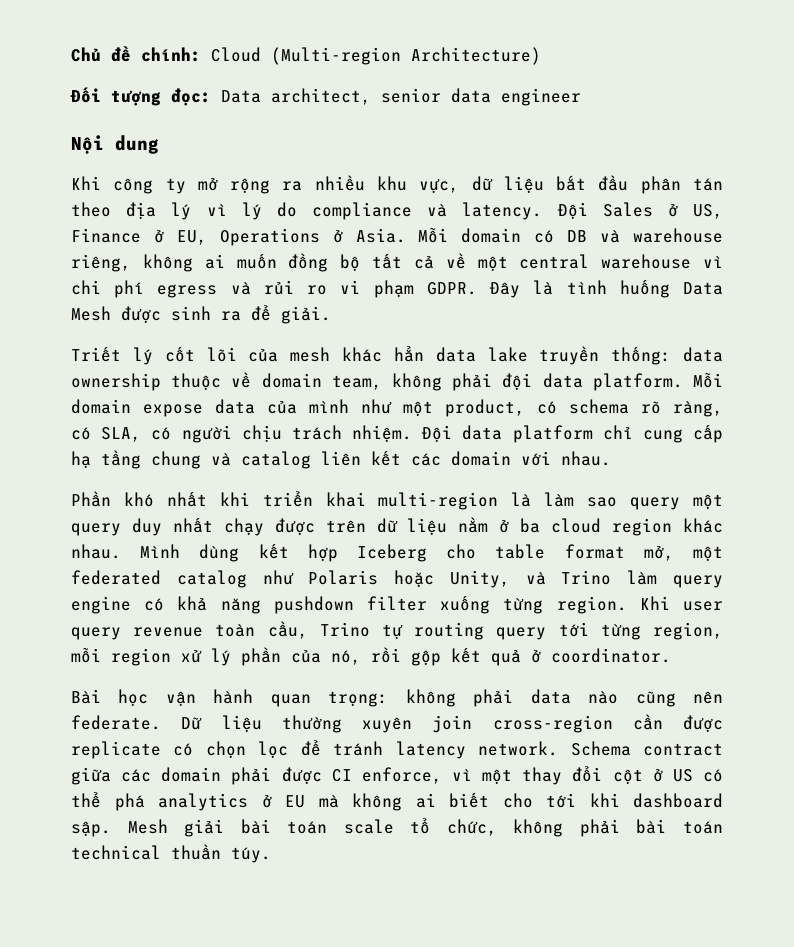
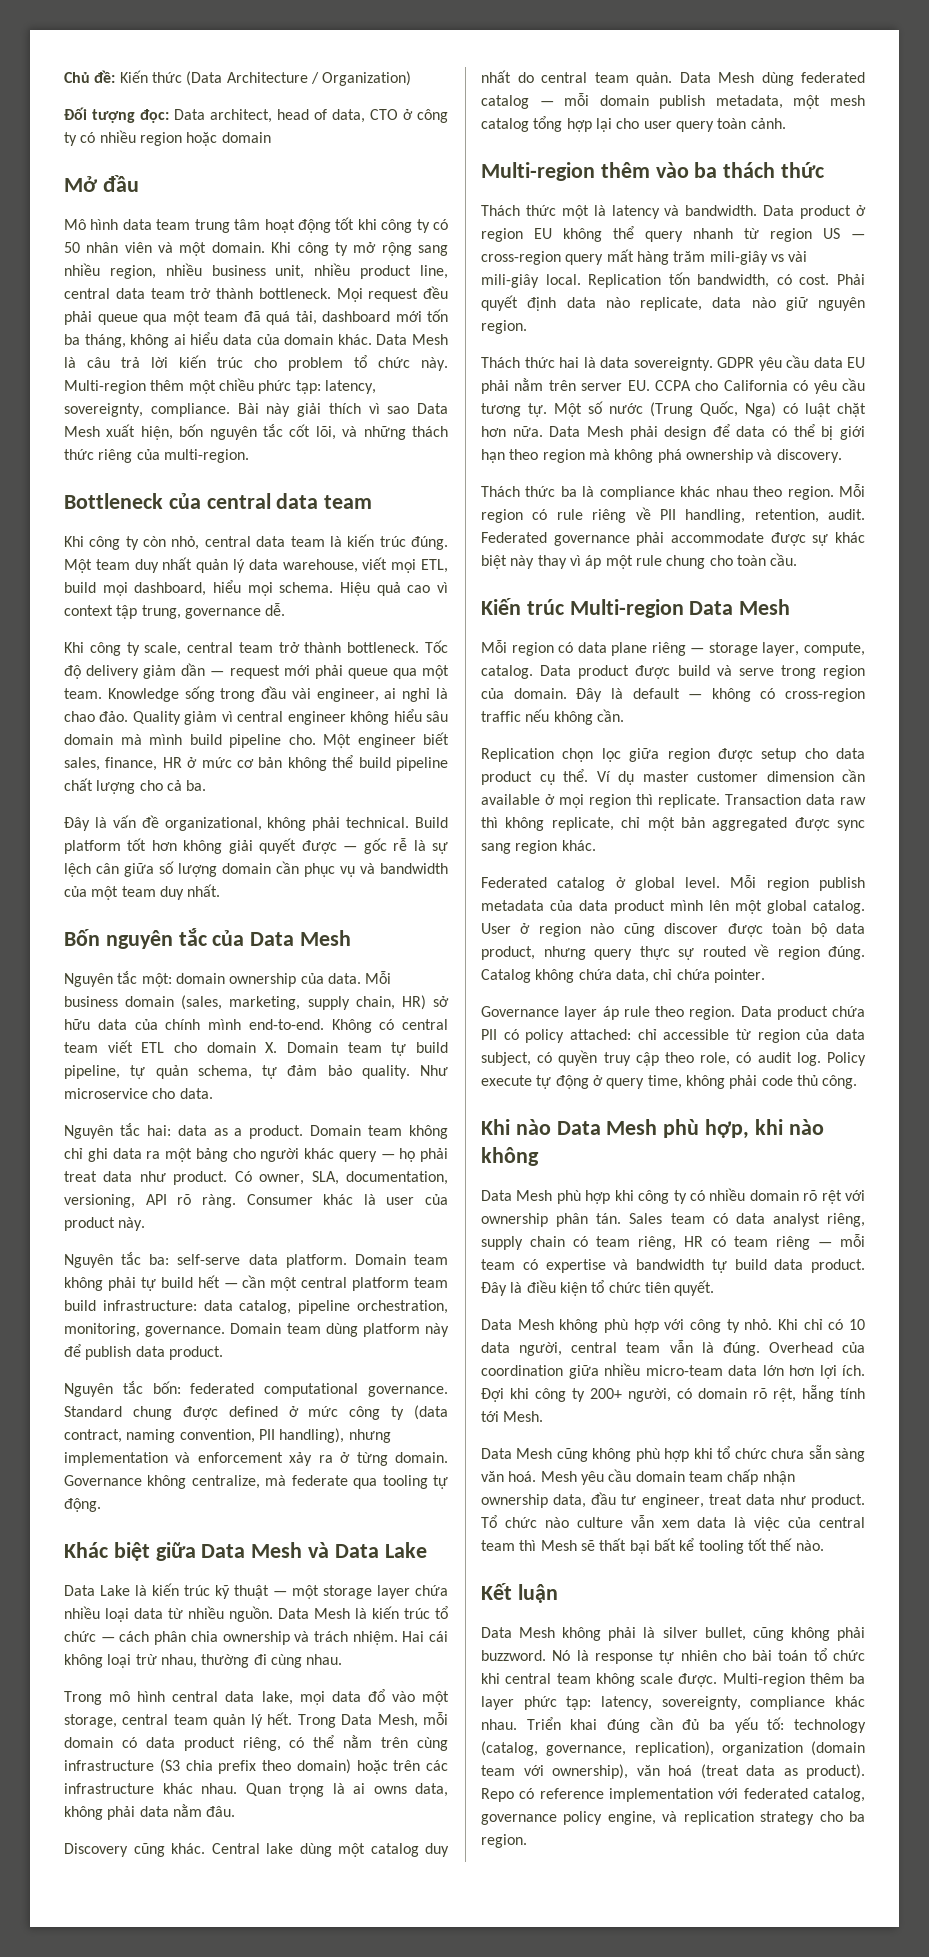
[111,46,541,65] đề chính: Cloud (Multi-region Architecture) -> [94,70,412,86] đề: Kiến thức (Data Architecture / Organization)
[381,88,581,106] [71,135,159,154] senior data engineer // Nội dung // -> [277,109,448,123] [64,130,271,146] [64,175,139,192] [64,217,449,233] [64,242,265,256] head of data, CTO ở công ty có nhiều region hoặc domain // Mở đầu // Mô hình data team trung tâm hoạt động tốt khi công ty có 50 nhân viên và một domain.
[282,175,724,194] [71,202,723,220] [71,227,723,246] [71,253,723,272] [71,280,723,298] [71,305,331,324] [71,346,723,365] [71,372,723,391] [71,399,723,417] [71,425,723,443] [71,450,611,469] [71,491,723,510] [71,517,723,536] [71,544,723,562] [71,570,723,588] [71,596,723,614] [71,621,723,640] [71,647,671,666] [71,689,723,707] [71,714,723,733] [71,740,724,759] [71,766,723,785] [71,792,723,811] [71,818,723,837] [71,844,271,863] ra nhiều khu vực, dữ liệu bắt đầu phân tán theo địa lý vì lý do compliance và latency. Đội Sales ở US, Finance ở EU, Operations ở Asia. Mỗi domain có DB và warehouse riêng, không ai muốn đồng bộ tất cả về một central warehouse vì chi phí egress và rủi ro vi phạm GDPR. Đây là tình huống Data Mesh được sinh ra để giải. // Triết lý cốt lõi của mesh khác hẳn data lake truyền thống: data ownership thuộc về domain team, không phải đội data platform. Mỗi domain expose data của mình như một product, có schema rõ ràng, có SLA, có người chịu trách nhiệm. Đội data platform chỉ cung cấp hạ tầng chung và catalog liên kết các domain với nhau. // Phần khó nhất khi triển khai multi-region là làm sao query một query duy nhất chạy được trên dữ liệu nằm ở ba cloud region khác nhau. Mình dùng kết hợp Iceberg cho table format mở, một federated catalog như Polaris hoặc Unity, và Trino làm query engine có khả năng pushdown filter xuống từng region. Khi user query revenue toàn cầu, Trino tự routing query tới từng region, mỗi region xử lý phần của nó, rồi gộp kết quả ở coordinator. // Bài học vận hành quan trọng: không phải data nào cũng nên federate. Dữ liệu thường xuyên join cross-region cần được replicate có chọn lọc để tránh latency network. Schema contract giữa các domain phải được CI enforce, vì một thay đổi cột ở US có thể phá analytics ở EU mà không ai biết cho tới khi dashboard sập. Mesh giải bài toán scale tổ chức, không phải bài toán technical thuần túy. -> [418,245,449,256] [64,263,448,279] [64,286,448,302] [64,309,448,325] [64,332,449,348] [64,355,448,371] [64,378,376,394] [64,403,448,417] [64,424,448,440] [64,449,249,463] [64,493,373,509] [64,534,449,550] [64,557,449,573] [64,580,449,596] [64,603,286,619] [64,640,448,656] [64,663,449,679] [64,686,448,702] [64,709,449,725] [64,732,449,748] [64,755,448,771] [64,778,207,794] [64,815,448,831] [64,838,448,854] [64,861,448,877] [64,884,221,900] [64,928,352,949] [64,971,392,987] [64,995,450,1010] [64,1019,448,1033] [64,1040,449,1056] [64,1065,448,1079] [64,1088,213,1099] [64,1123,448,1139] [64,1148,448,1162] [64,1171,448,1185] [64,1194,448,1208] [64,1217,146,1231] [64,1252,448,1268] [64,1275,448,1291] [64,1300,449,1314] [64,1323,450,1337] [64,1344,223,1360] [64,1381,449,1397] [64,1405,448,1420] [64,1428,391,1443] [64,1452,448,1466] [64,1475,448,1489] [64,1498,101,1512] [64,1542,427,1561] [64,1583,448,1599] [64,1606,448,1622] [64,1631,448,1645] [64,1654,343,1668] [64,1689,450,1705] [64,1712,449,1728] [64,1735,449,1751] [64,1759,448,1774] [64,1783,448,1797] [64,1804,236,1820] [64,1843,449,1857] [481,70,865,86] [481,93,865,109] [481,116,786,132] [481,162,825,181] [481,205,866,219] [481,226,865,242] [481,249,808,265] [481,272,865,288] [481,295,865,311] [481,320,527,334] [481,355,865,371] [481,378,865,394] [481,401,866,417] [481,424,865,440] [481,449,842,463] [481,484,865,500] [481,507,865,523] [481,532,866,546] [481,553,798,569] [481,598,791,618] [481,640,865,656] [481,665,865,679] [481,688,865,702] [481,709,624,725] [481,748,865,762] [481,769,865,785] [481,794,866,808] [481,817,865,831] [481,840,596,854] [481,875,865,891] [481,900,865,914] [481,923,865,937] [481,944,865,960] [481,969,765,983] [481,1006,865,1020] [481,1029,865,1043] [481,1050,866,1066] [481,1075,858,1089] [481,1119,824,1139] [481,1147,539,1166] [481,1188,865,1204] [481,1213,865,1227] [481,1234,865,1250] [481,1259,865,1273] [481,1280,715,1296] [481,1319,865,1333] [481,1340,865,1356] [481,1363,865,1379] [481,1385,865,1402] [481,1411,544,1422] [481,1445,865,1462] [481,1469,795,1485] [481,1492,865,1508] [481,1515,865,1531] [481,1538,824,1554] [481,1583,558,1603] [481,1627,865,1641] [481,1648,865,1664] [481,1673,865,1687] [481,1696,865,1710] [481,1717,866,1733] [481,1741,865,1756] [481,1764,865,1779] [481,1788,865,1802] [481,1811,865,1825] [481,1834,527,1848] sang nhiều region, nhiều business unit, nhiều product line, central data team trở thành bottleneck. Mọi request đều phải queue qua một team đã quá tải, dashboard mới tốn ba tháng, không ai hiểu data của domain khác. Data Mesh là câu trả lời kiến trúc cho problem tổ chức này. Multi-region thêm một chiều phức tạp: latency, sovereignty, compliance. Bài này giải thích vì sao Data Mesh xuất hiện, bốn nguyên tắc cốt lõi, và những thách thức riêng của multi-region. // Bottleneck của central data team // Khi công ty còn nhỏ, central data team là kiến trúc đúng. Một team duy nhất quản lý data warehouse, viết mọi ETL, build mọi dashboard, hiểu mọi schema. Hiệu quả cao vì context tập trung, governance dễ. // Khi công ty scale, central team trở thành bottleneck. Tốc độ delivery giảm dần — request mới phải queue qua một team. Knowledge sống trong đầu vài engineer, ai nghỉ là chao đảo. Quality giảm vì central engineer không hiểu sâu domain mà mình build pipeline cho. Một engineer biết sales, finance, HR ở mức cơ bản không thể build pipeline chất lượng cho cả ba. // Đây là vấn đề organizational, không phải technical. Build platform tốt hơn không giải quyết được — gốc rễ là sự lệch cân giữa số lượng domain cần phục vụ và bandwidth của một team duy nhất. // Bốn nguyên tắc của Data Mesh // Nguyên tắc một: domain ownership của data. Mỗi business domain (sales, marketing, supply chain, HR) sở hữu data của chính mình end-to-end. Không có central team viết ETL cho domain X. Domain team tự build pipeline, tự quản schema, tự đảm bảo quality. Như microservice cho data. // Nguyên tắc hai: data as a product. Domain team không chỉ ghi data ra một bảng cho người khác query — họ phải treat data như product. Có owner, SLA, documentation, versioning, API rõ ràng. Consumer khác là user của product này. // Nguyên tắc ba: self-serve data platform. Domain team không phải tự build hết — cần một central platform team build infrastructure: data catalog, pipeline orchestration, monitoring, governance. Domain team dùng platform này để publish data product. // Nguyên tắc bốn: federated computational governance. Standard chung được defined ở mức công ty (data contract, naming convention, PII handling), nhưng implementation và enforcement xảy ra ở từng domain. Governance không centralize, mà federate qua tooling tự động. // Khác biệt giữa Data Mesh và Data Lake // Data Lake là kiến trúc kỹ thuật — một storage layer chứa nhiều loại data từ nhiều nguồn. Data Mesh là kiến trúc tổ chức — cách phân chia ownership và trách nhiệm. Hai cái không loại trừ nhau, thường đi cùng nhau. // Trong mô hình central data lake, mọi data đổ vào một storage, central team quản lý hết. Trong Data Mesh, mỗi domain có data product riêng, có thể nằm trên cùng infrastructure (S3 chia prefix theo domain) hoặc trên các infrastructure khác nhau. Quan trọng là ai owns data, không phải data nằm đâu. // Discovery cũng khác. Central lake dùng một catalog duy nhất do central team quản. Data Mesh dùng federated catalog — mỗi domain publish metadata, một mesh catalog tổng hợp lại cho user query toàn cảnh. // Multi-region thêm vào ba thách thức // Thách thức một là latency và bandwidth. Data product ở region EU không thể query nhanh từ region US — cross-region query mất hàng trăm mili-giây vs vài mili-giây local. Replication tốn bandwidth, có cost. Phải quyết định data nào replicate, data nào giữ nguyên region. // Thách thức hai là data sovereignty. GDPR yêu cầu data EU phải nằm trên server EU. CCPA cho California có yêu cầu tương tự. Một số nước (Trung Quốc, Nga) có luật chặt hơn nữa. Data Mesh phải design để data có thể bị giới hạn theo region mà không phá ownership và discovery. // Thách thức ba là compliance khác nhau theo region. Mỗi region có rule riêng về PII handling, retention, audit. Federated governance phải accommodate được sự khác biệt này thay vì áp một rule chung cho toàn cầu. // Kiến trúc Multi-region Data Mesh // Mỗi region có data plane riêng — storage layer, compute, catalog. Data product được build và serve trong region của domain. Đây là default — không có cross-region traffic nếu không cần. // Replication chọn lọc giữa region được setup cho data product cụ thể. Ví dụ master customer dimension cần available ở mọi region thì replicate. Transaction data raw thì không replicate, chỉ một bản aggregated được sync sang region khác. // Federated catalog ở global level. Mỗi region publish metadata của data product mình lên một global catalog. User ở region nào cũng discover được toàn bộ data product, nhưng query thực sự routed về region đúng. Catalog không chứa data, chỉ chứa pointer. // Governance layer áp rule theo region. Data product chứa PII có policy attached: chỉ accessible từ region của data subject, có quyền truy cập theo role, có audit log. Policy execute tự động ở query time, không phải code thủ công. // Khi nào Data Mesh phù hợp, khi nào không // Data Mesh phù hợp khi công ty có nhiều domain rõ rệt với ownership phân tán. Sales team có data analyst riêng, supply chain có team riêng, HR có team riêng — mỗi team có expertise và bandwidth tự build data product. Đây là điều kiện tổ chức tiên quyết. // Data Mesh không phù hợp với công ty nhỏ. Khi chỉ có 10 data người, central team vẫn là đúng. Overhead của coordination giữa nhiều micro-team data lớn hơn lợi ích. Đợi khi công ty 200+ người, có domain rõ rệt, hẵng tính tới Mesh. // Data Mesh cũng không phù hợp khi tổ chức chưa sẵn sàng văn hoá. Mesh yêu cầu domain team chấp nhận ownership data, đầu tư engineer, treat data như product. Tổ chức nào culture vẫn xem data là việc của central team thì Mesh sẽ thất bại bất kể tooling tốt thế nào. // Kết luận // Data Mesh không phải là silver bullet, cũng không phải buzzword. Nó là response tự nhiên cho bài toán tổ chức khi central team không scale được. Multi-region thêm ba layer phức tạp: latency, sovereignty, compliance khác nhau. Triển khai đúng cần đủ ba yếu tố: technology (catalog, governance, replication), organization (domain team với ownership), văn hoá (treat data as product). Repo có reference implementation với federated catalog, governance policy engine, và replication strategy cho ba region.

